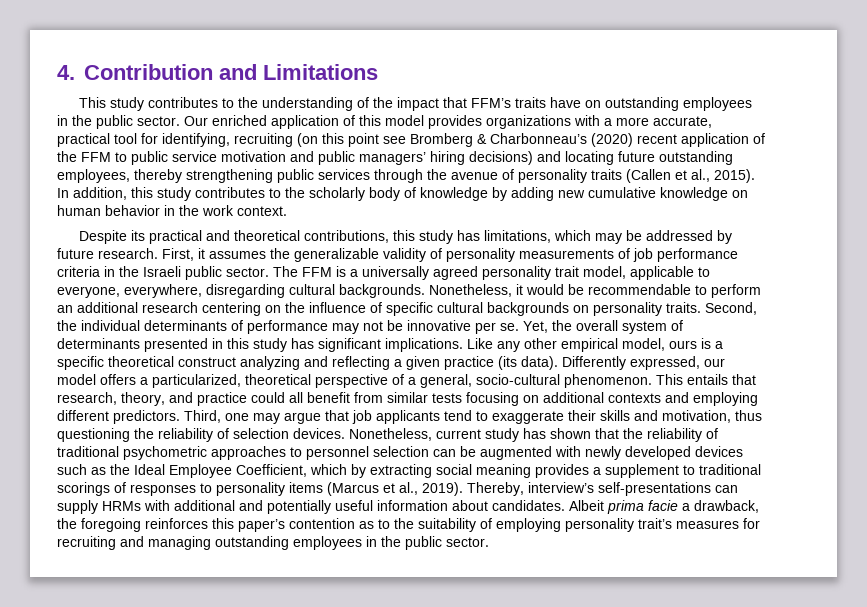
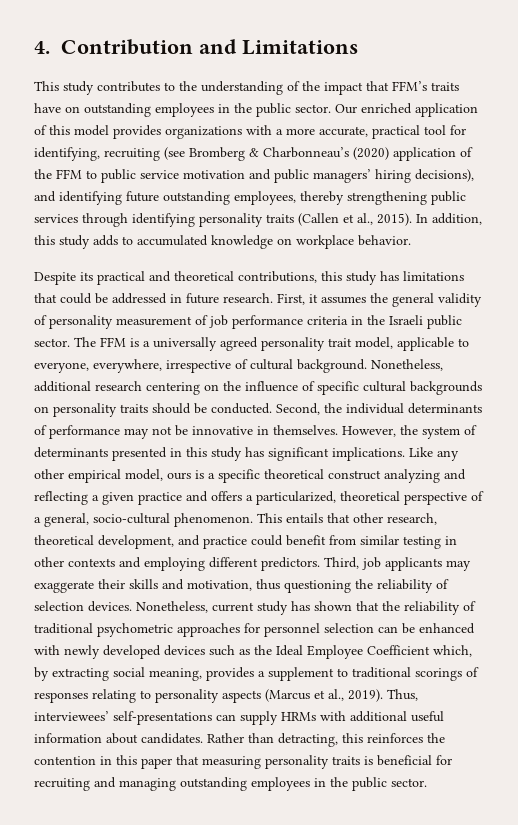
[297,133,406,147] (on this point see -> [164,147,185,160] (see
[637,134,677,144] recent -> (389, 153) none
[469,151,614,165] decisions) and locating -> [415,169,474,182] [34,191,122,205] decisions), and identifying
[427,169,514,180] the avenue of -> [132,213,195,227] identifying
[195,187,748,201] [57,205,287,216] contributes to the scholarly body of knowledge by adding new cumulative knowledge on human behavior in the work context. -> [93,235,411,249] adds to accumulated knowledge on workplace behavior.
[484,230,623,244] limitations, which may -> [403,271,464,281] [34,293,92,304] limitations that could
[717,230,733,244] by -> [170,294,182,303] in
[294,248,379,262] generalizable -> [392,293,434,307] general
[519,249,614,259] measurements -> [116,316,192,326] measurement
[206,284,761,298] [57,305,73,313] disregarding cultural backgrounds. Nonetheless, it would be recommendable to perform an -> [166,359,443,373] irrespective of cultural background. Nonetheless,
[666,302,701,313] traits. -> [120,403,272,414] traits should be conducted.
[475,320,618,334] per se. Yet, the overall -> [257,425,418,437] in themselves. However, the
[498,356,725,370] [57,374,96,385] (its data). Differently expressed, our model -> [186,491,208,502] and
[57,392,165,406] research, theory, -> [353,513,437,525] [34,535,174,549] other research, theoretical development,
[289,392,303,403] all -> (283, 540) none
[432,392,604,406] tests focusing on additional -> [403,536,457,549] [34,557,64,567] testing in other
[225,410,488,424] one may argue that job applicants tend to -> [362,557,471,571] job applicants may
[290,447,302,457] to -> [244,623,260,633] for
[480,446,552,460] augmented -> [419,623,475,634] enhanced
[236,464,347,477] Coefficient, which -> [367,645,472,657] Coefficient which,
[476,464,531,478] meaning -> [149,668,202,681] meaning,
(196, 490) none -> [92,689,136,703] relating
[289,482,323,493] items -> [222,690,261,703] aspects
[467,482,594,496] Thereby, interview’s -> [387,689,418,701] [34,711,109,721] Thus, interviewees’
[239,500,331,514] and potentially -> (407, 716) none
[569,500,759,514] [57,518,739,532] Albeit prima facie a drawback, the foregoing reinforces this paper’s contention as to the suitability of employing personality trait’s measures -> [207,733,445,747] [34,755,432,769] Rather than detracting, this reinforces the contention in this paper that measuring personality traits is beneficial

